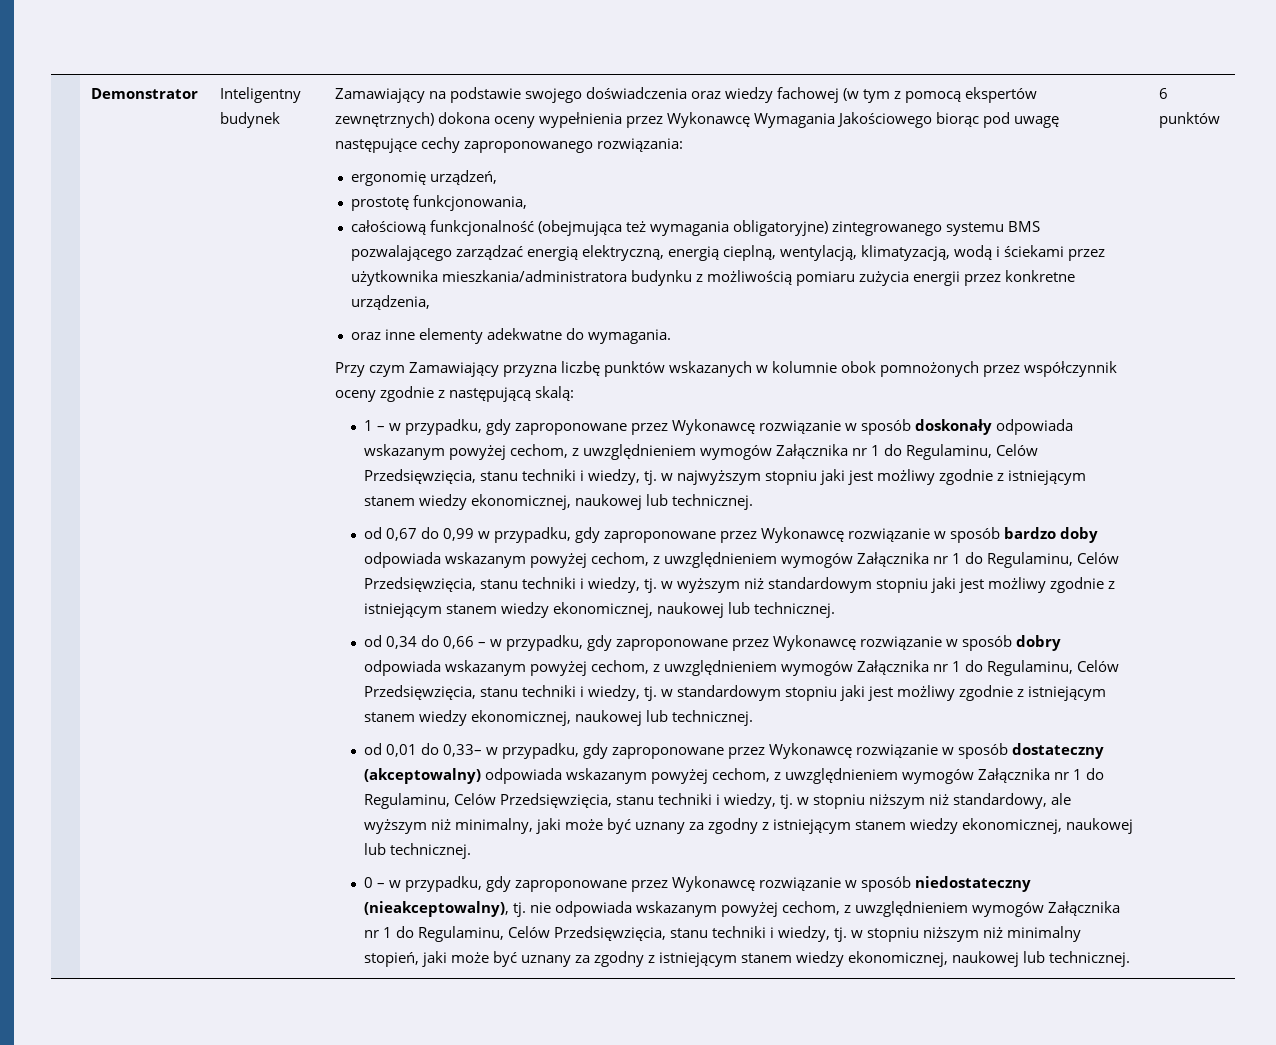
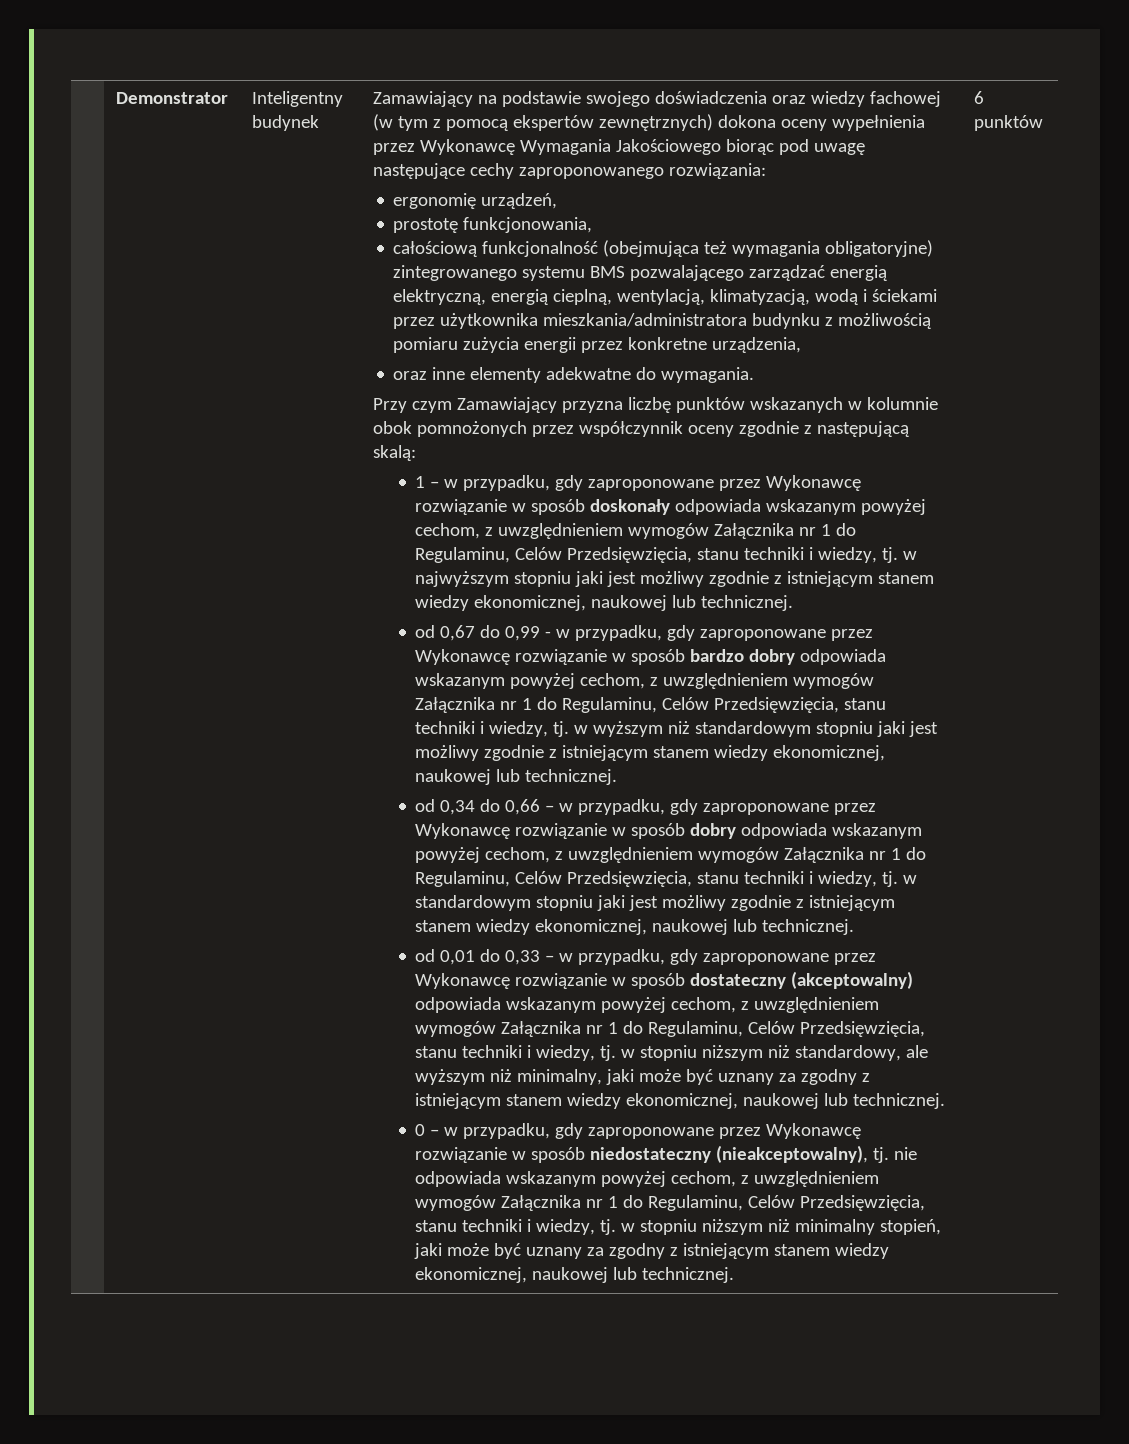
(475, 534) none -> [545,631,552,638] -
[1060,527,1099,543] doby -> [749,649,796,665] dobry
[443,744,483,757] 0,33– -> [505,950,555,965] 0,33 –

